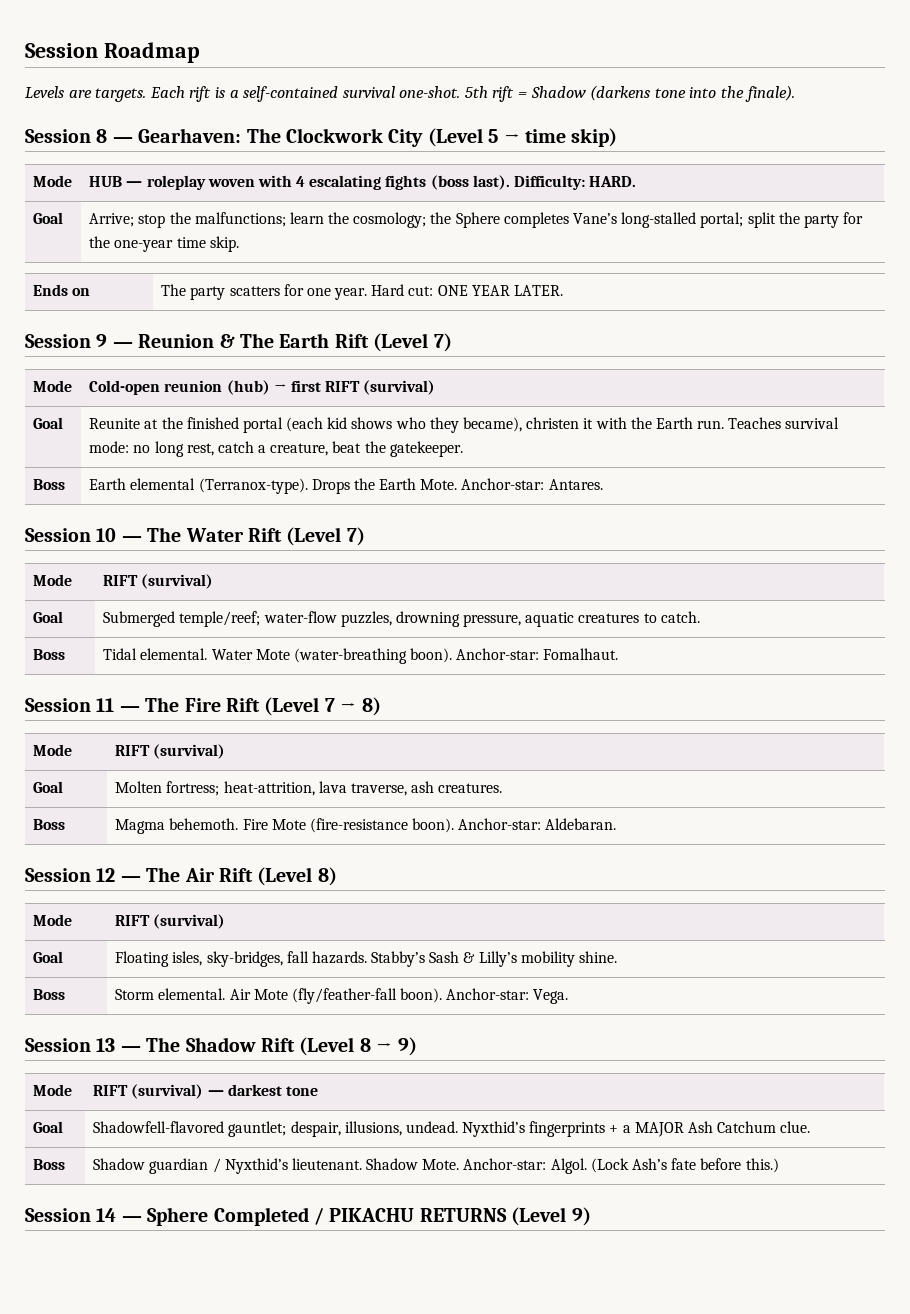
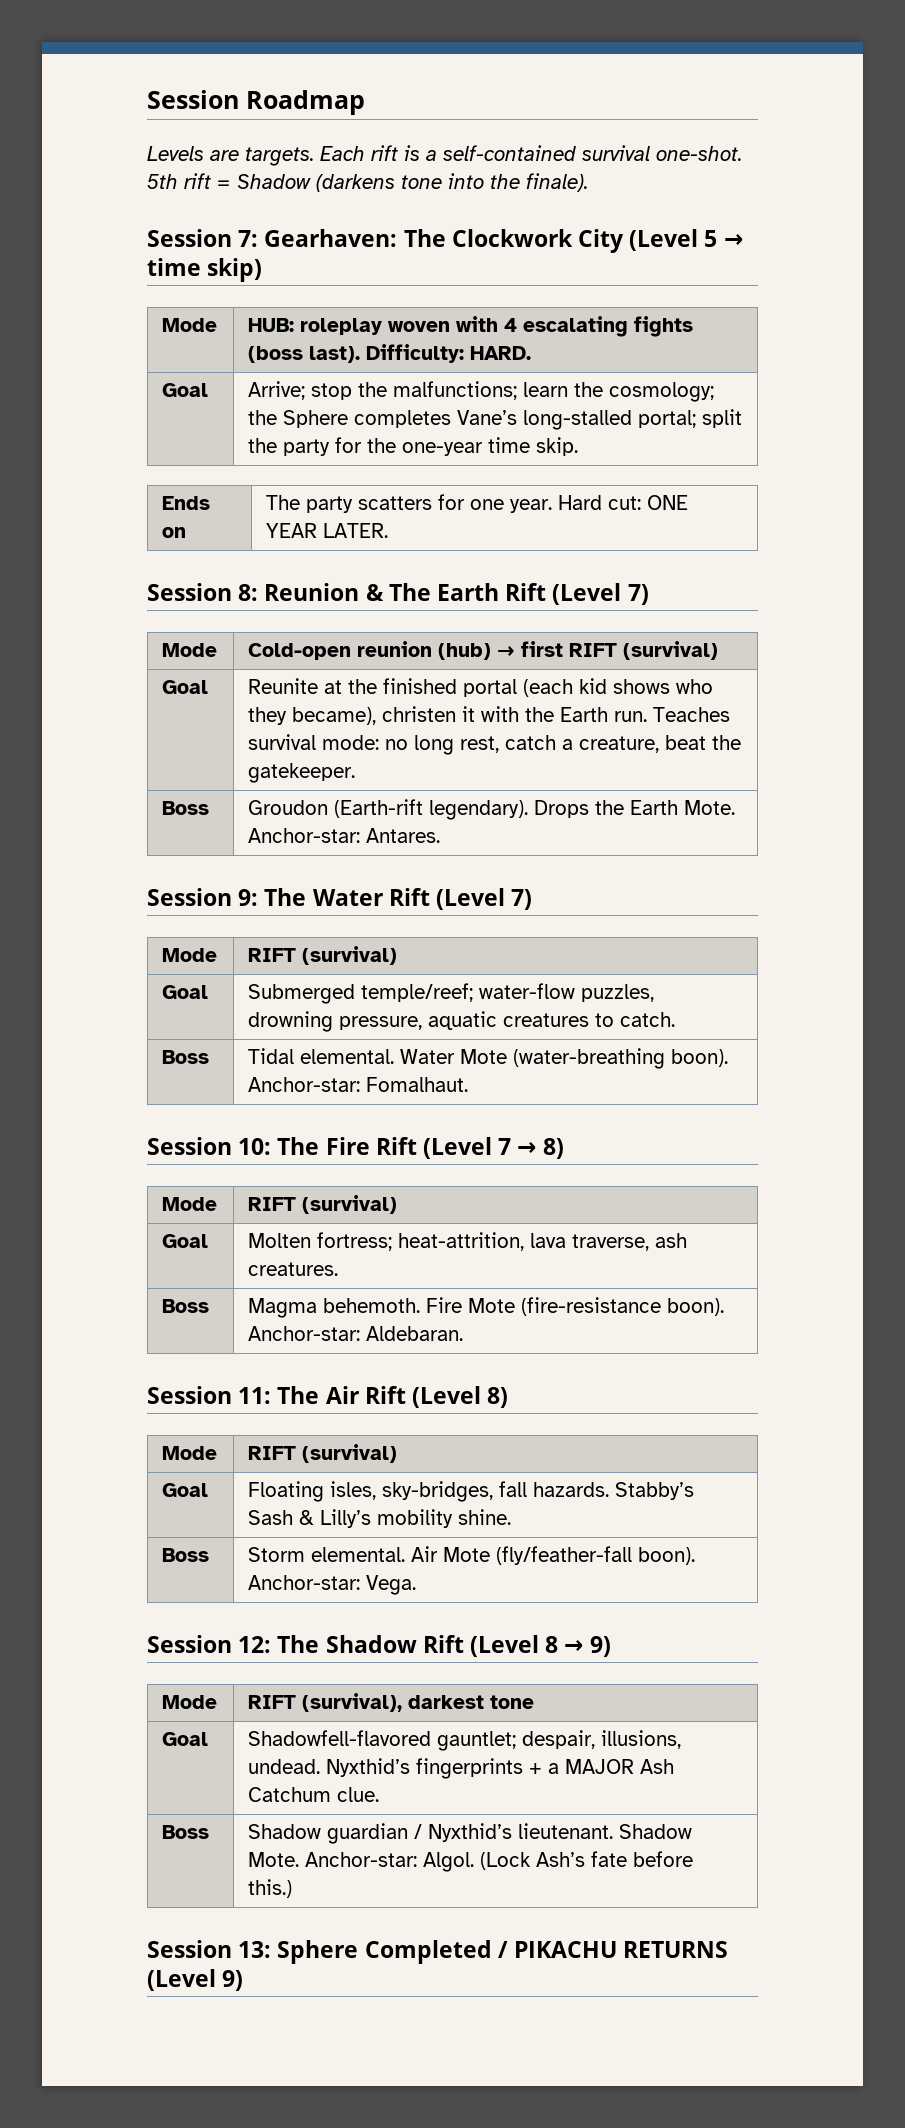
[96,129,133,143] 8 — -> [238,230,259,247] 7:
[89,176,143,187] HUB — -> [248,318,295,332] HUB:
[96,334,133,348] 9 — -> [238,584,259,601] 8:
[89,478,308,494] Earth elemental (Terranox-type). -> [248,799,529,820] Groudon (Earth-rift legendary).
[96,528,142,542] 10 — -> [238,889,259,906] 9:
[96,698,140,712] 11 — -> [238,1138,272,1155] 10:
[96,868,141,882] 12 — -> [238,1387,272,1404] 11:
[96,1038,141,1052] 13 — -> [238,1636,272,1653] 12:
[131,1084,224,1099] (survival) — -> [302,1693,403,1712] (survival),
[96,1208,142,1222] 14 — -> [238,1941,272,1958] 13:

